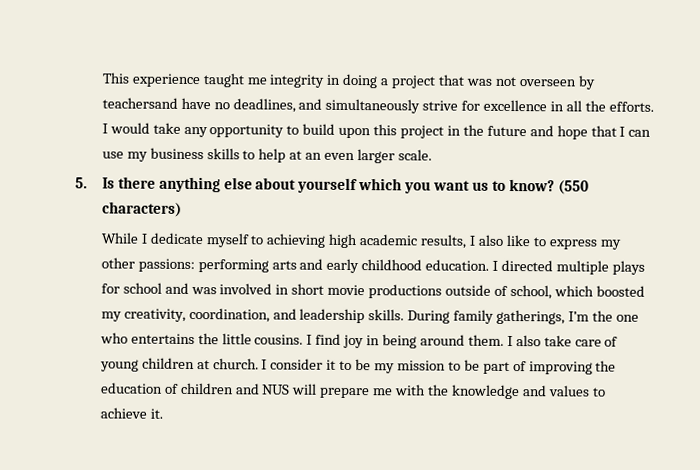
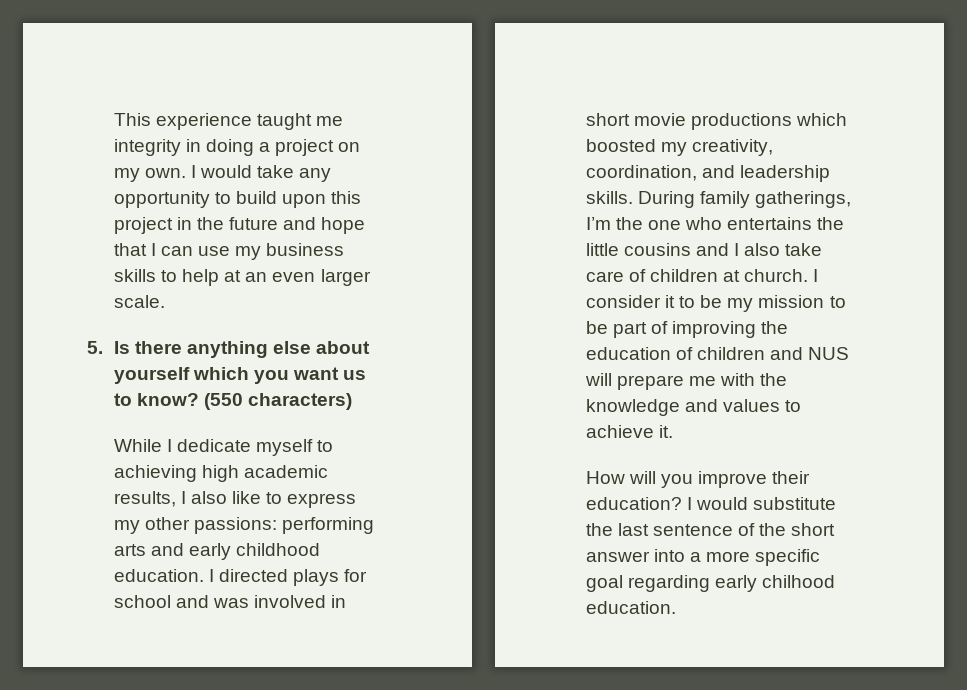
[438,74,596,90] [101,97,654,114] that was not overseen by teachersand have no deadlines, and simultaneously strive for excellence in all the efforts. -> [338,142,361,152] [113,168,186,182] on my own.
[555,260,609,275] multiple -> (289, 575) none
[445,284,552,300] outside of school, -> (793, 121) none
[254,333,504,349] cousins. I find joy in being around them. -> [623,243,730,256] cousins and
[99,359,139,372] young -> (646, 275) none
(163, 413) none -> [585,471,811,488] [585,497,837,510] [585,523,836,536] [585,549,821,566] [585,575,836,592] [585,601,676,614] // How will you improve their education? I would substitute the last sentence of the short answer into a more specific goal regarding early chilhood education.

